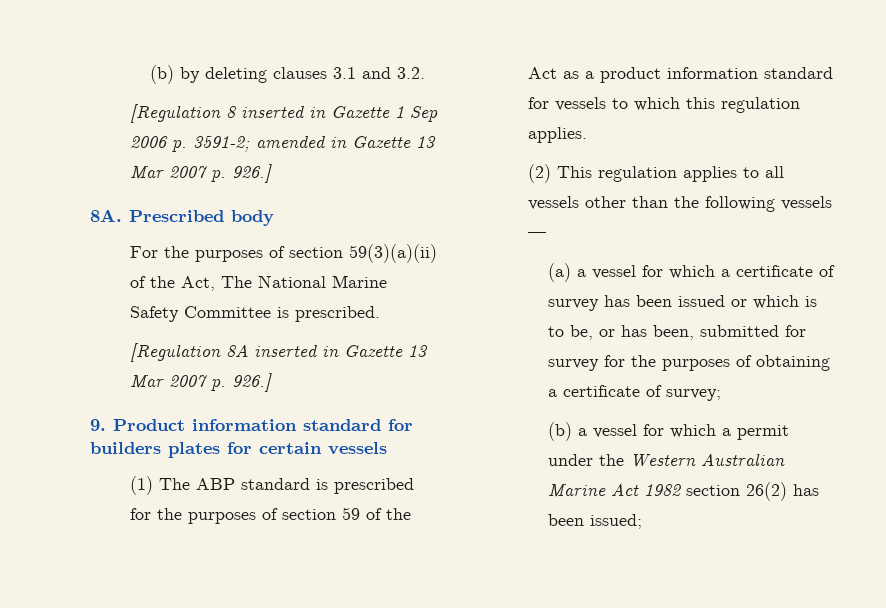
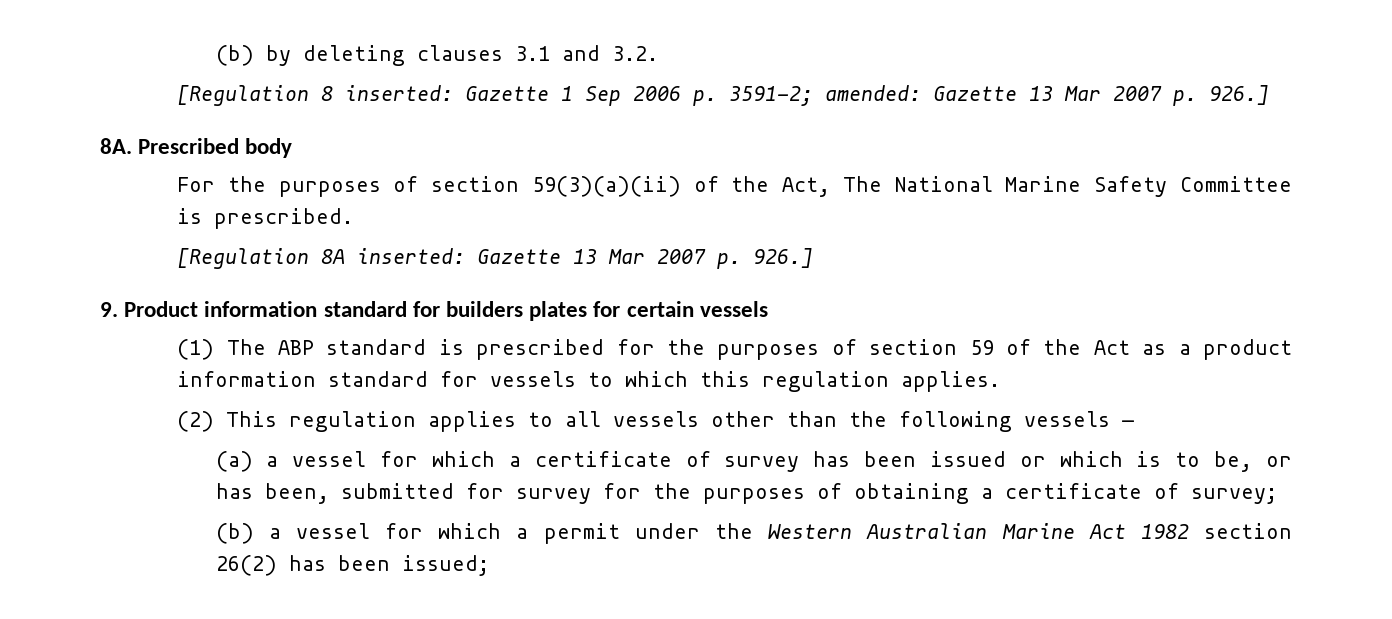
[241,105,327,118] inserted in -> [345,85,454,101] inserted:
[256,135,348,148] amended in -> [825,85,922,101] amended:
[254,344,340,357] inserted in -> [357,248,466,264] inserted:

